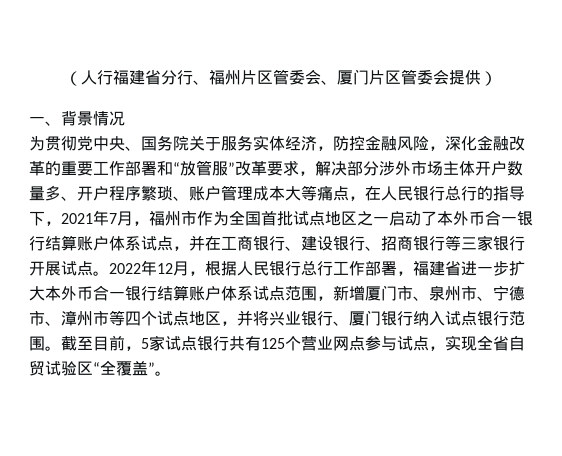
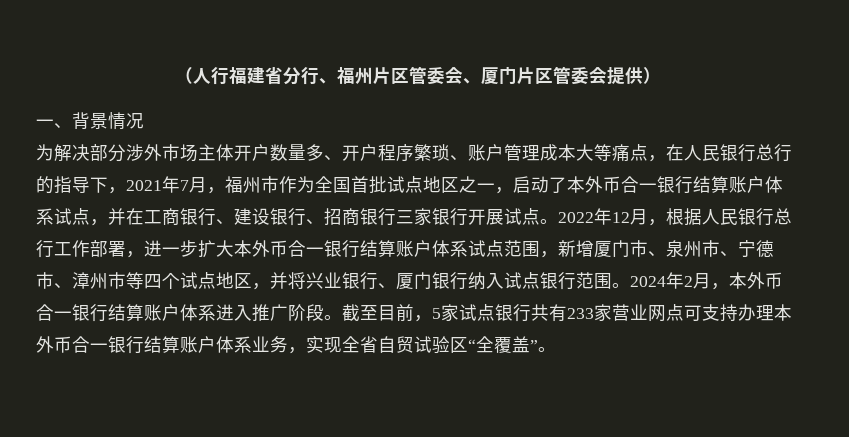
[45,135,525,151] [29,160,315,176] 贯彻党中央、国务院关于服务实体经济，防控金融风险，深化金融改革的重要工作部署和“放管服”改革要求， -> (54, 152) none
(389, 220) none -> [495,187,513,194] ，
[445,235,461,251] 等 -> (396, 217) none
[413,260,461,276] 福建省 -> (144, 254) none
(61, 348) none -> [630,272,783,290] [36,304,342,322] 2024年2月，本外币合一银行结算账户体系进入推广阶段。
[261,336,301,351] 125个 -> [567,304,612,322] 233家
[365,336,429,351] 参与试点 -> [684,304,792,322] [36,336,288,354] 可支持办理本外币合一银行结算账户体系业务

